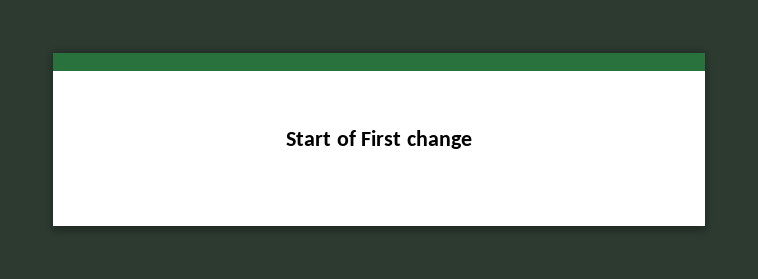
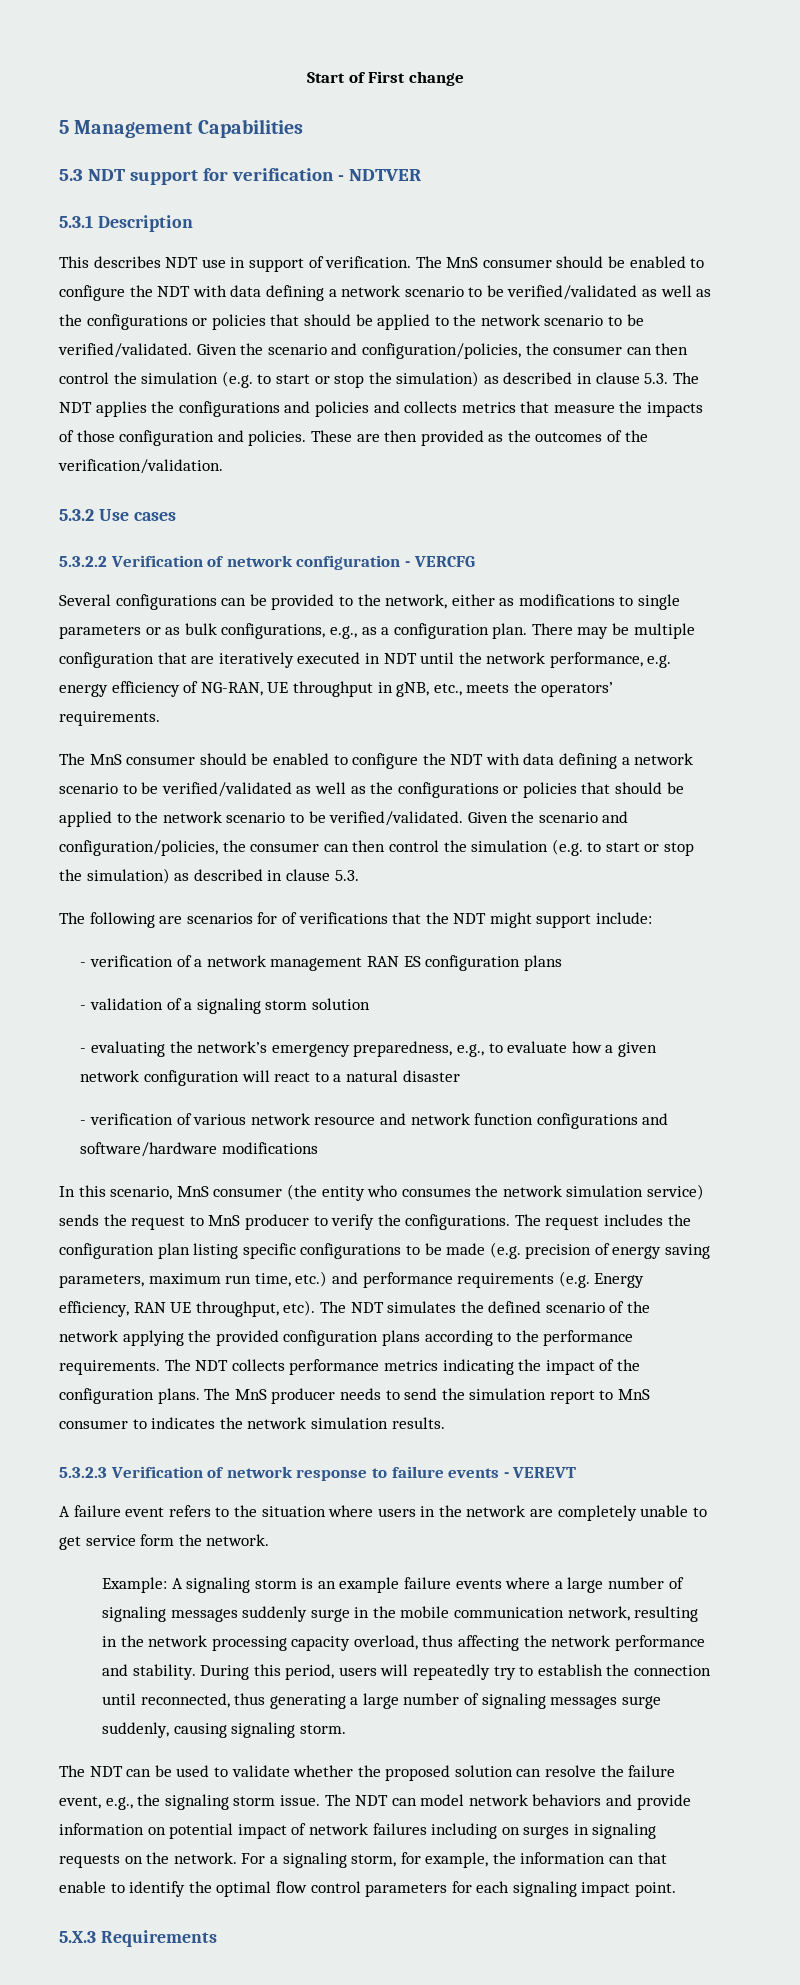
(473, 139) none -> [59,119,303,138] [59,168,421,185] [59,215,193,232] [59,256,705,272] [59,285,712,301] [59,314,644,330] [58,343,689,359] [59,371,699,388] [59,401,704,417] [59,430,648,446] [58,459,223,474] [59,509,176,521] [59,555,475,570] [59,594,681,610] [59,623,695,639] [59,652,672,668] [59,681,614,697] [59,711,160,726] [59,753,694,769] [59,782,684,798] [59,811,629,827] [59,839,695,856] [59,868,359,884] [59,912,653,928] [80,955,562,971] [80,998,371,1014] [80,1041,657,1057] [80,1070,460,1086] [80,1113,669,1129] [80,1142,319,1157] [59,1184,705,1201] [59,1214,691,1230] [59,1242,711,1259] [59,1271,645,1288] [59,1300,651,1317] [59,1330,634,1346] [59,1359,640,1375] [59,1388,651,1404] [59,1417,445,1429] [59,1466,577,1481] [59,1505,707,1521] [59,1534,270,1550] [101,1577,684,1593] [101,1606,699,1622] [101,1635,705,1651] [101,1664,712,1680] [101,1693,661,1709] [101,1722,346,1738] [59,1765,676,1781] [59,1794,691,1810] [59,1823,657,1839] [59,1852,667,1868] [59,1881,677,1897] [59,1930,217,1947] // 5 Management Capabilities // 5.3 NDT support for verification - NDTVER // 5.3.1 Description // This describes NDT use in support of verification. The MnS consumer should be enabled to configure the NDT with data defining a network scenario to be verified/validated as well as the configurations or policies that should be applied to the network scenario to be verified/validated. Given the scenario and configuration/policies, the consumer can then control the simulation (e.g. to start or stop the simulation) as described in clause 5.3. The NDT applies the configurations and policies and collects metrics that measure the impacts of those configuration and policies. These are then provided as the outcomes of the verification/validation. // 5.3.2 Use cases // 5.3.2.2 Verification of network configuration - VERCFG // Several configurations can be provided to the network, either as modifications to single parameters or as bulk configurations, e.g., as a configuration plan. There may be multiple configuration that are iteratively executed in NDT until the network performance, e.g. energy efficiency of NG-RAN, UE throughput in gNB, etc., meets the operators’ requirements. // The MnS consumer should be enabled to configure the NDT with data defining a network scenario to be verified/validated as well as the configurations or policies that should be applied to the network scenario to be verified/validated. Given the scenario and configuration/policies, the consumer can then control the simulation (e.g. to start or stop the simulation) as described in clause 5.3. // The following are scenarios for of verifications that the NDT might support include: // - verification of a network management RAN ES configuration plans // - validation of a signaling storm solution // - evaluating the network’s emergency preparedness, e.g., to evaluate how a given network configuration will react to a natural disaster // - verification of various network resource and network function configurations and software/hardware modifications // In this scenario, MnS consumer (the entity who consumes the network simulation service) sends the request to MnS producer to verify the configurations. The request includes the configuration plan listing specific configurations to be made (e.g. precision of energy saving parameters, maximum run time, etc.) and performance requirements (e.g. Energy efficiency, RAN UE throughput, etc). The NDT simulates the defined scenario of the network applying the provided configuration plans according to the performance requirements. The NDT collects performance metrics indicating the impact of the configuration plans. The MnS producer needs to send the simulation report to MnS consumer to indicates the network simulation results. // 5.3.2.3 Verification of network response to failure events - VEREVT // A failure event refers to the situation where users in the network are completely unable to get service form the network. // Example: A signaling storm is an example failure events where a large number of signaling messages suddenly surge in the mobile communication network, resulting in the network processing capacity overload, thus affecting the network performance and stability. During this period, users will repeatedly try to establish the connection until reconnected, thus generating a large number of signaling messages surge suddenly, causing signaling storm. // The NDT can be used to validate whether the proposed solution can resolve the failure event, e.g., the signaling storm issue. The NDT can model network behaviors and provide information on potential impact of network failures including on surges in signaling requests on the network. For a signaling storm, for example, the information can that enable to identify the optimal flow control parameters for each signaling impact point. // 5.X.3 Requirements

